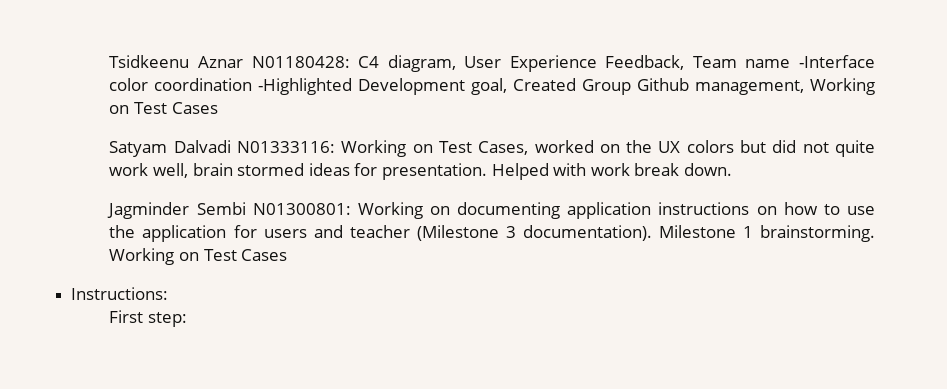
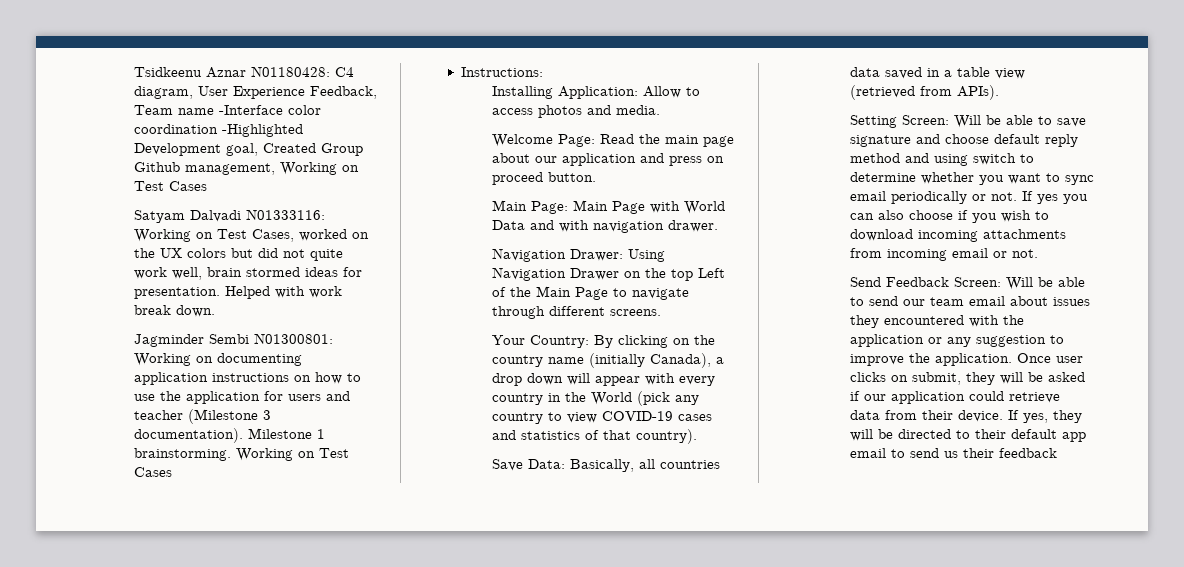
[109,310,187,327] First step: -> [492,86,701,99] [492,105,661,118] [492,134,735,147] [492,153,725,166] [492,172,597,185] [492,200,726,214] [492,220,719,233] [492,248,666,262] [492,267,726,281] [492,286,690,300] [492,306,662,319] [492,335,716,348] [492,353,725,368] [492,373,716,386] [492,391,700,406] [492,411,713,424] [492,429,698,444] [492,459,721,472] [850,67,1026,79] [850,85,1000,100] [850,115,1087,128] [850,134,1079,147] [850,153,1035,166] [850,172,1095,185] [850,191,1089,204] [850,210,1050,223] [850,229,1067,242] [850,248,1039,261] [850,277,1086,290] [850,296,1091,306] [850,315,1025,328] [850,334,1065,347] [850,353,1084,366] [850,372,1086,385] [850,391,1061,404] [850,410,1083,423] [850,429,1087,442] [850,448,1058,458] Installing Application: Allow to access photos and media. // Welcome Page: Read the main page about our application and press on proceed button. // Main Page: Main Page with World Data and with navigation drawer. // Navigation Drawer: Using Navigation Drawer on the top Left of the Main Page to navigate through different screens. // Your Country: By clicking on the country name (initially Canada), a drop down will appear with every country in the World (pick any country to view COVID-19 cases and statistics of that country). // Save Data: Basically, all countries data saved in a table view (retrieved from APIs). // Setting Screen: Will be able to save signature and choose default reply method and using switch to determine whether you want to sync email periodically or not. If yes you can also choose if you wish to download incoming attachments from incoming email or not. // Send Feedback Screen: Will be able to send our team email about issues they encountered with the application or any suggestion to improve the application. Once user clicks on submit, they will be asked if our application could retrieve data from their device. If yes, they will be directed to their default app email to send us their feedback

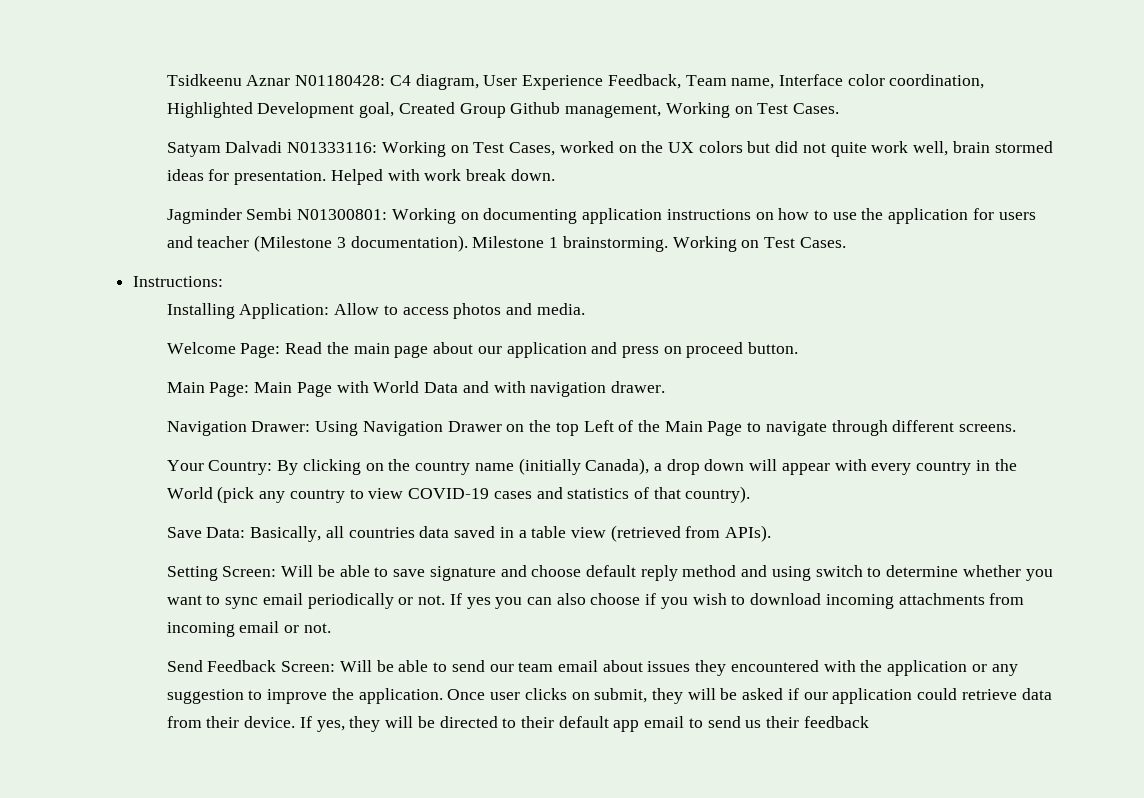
[178,105,322,115] [134,124,304,137] name -Interface color coordination -Highlighted -> [731,74,985,89] [166,102,253,118] name, Interface color coordination, Highlighted
[169,181,208,191] Cases -> [793,103,840,114] Cases.
[134,467,173,477] Cases -> [799,237,846,248] Cases.

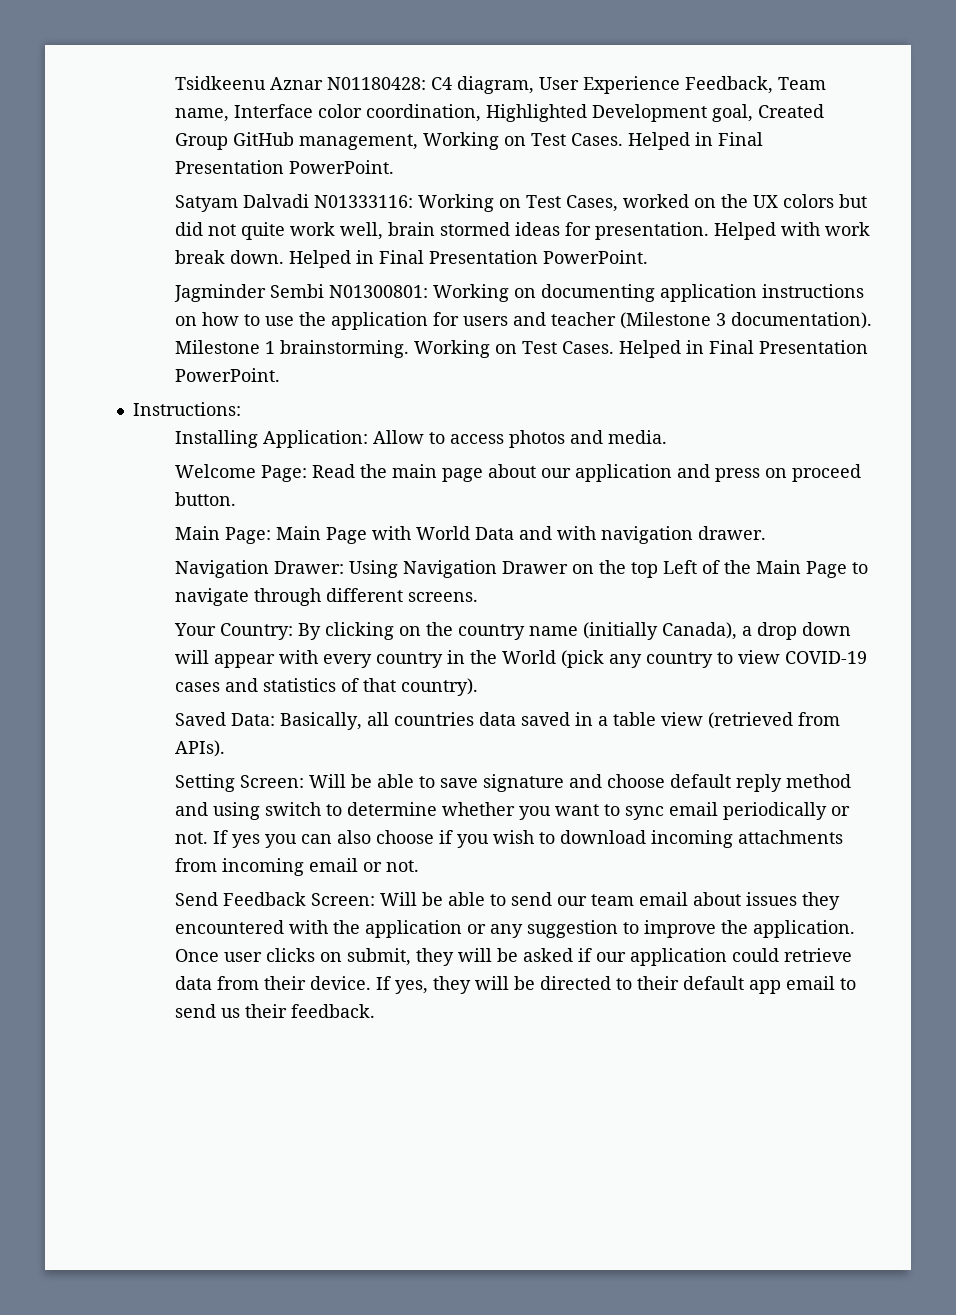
[510,102,561,114] Github -> [232,132,294,146] GitHub
(840, 108) none -> [627,132,763,150] [174,160,394,174] Helped in Final Presentation PowerPoint.
(555, 175) none -> [288,250,648,268] Helped in Final Presentation PowerPoint.
(846, 242) none -> [618,340,868,358] [174,368,280,382] Helped in Final Presentation PowerPoint.
[166,527,202,538] Save -> [174,712,226,726] Saved
[803,716,869,728] feedback -> [290,1004,375,1018] feedback.

